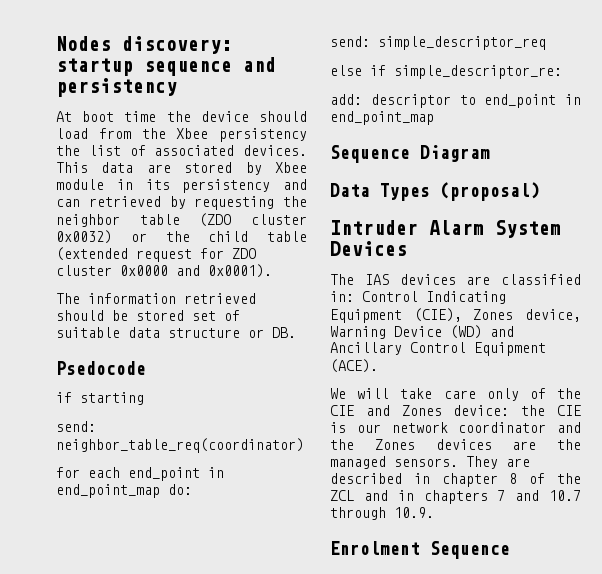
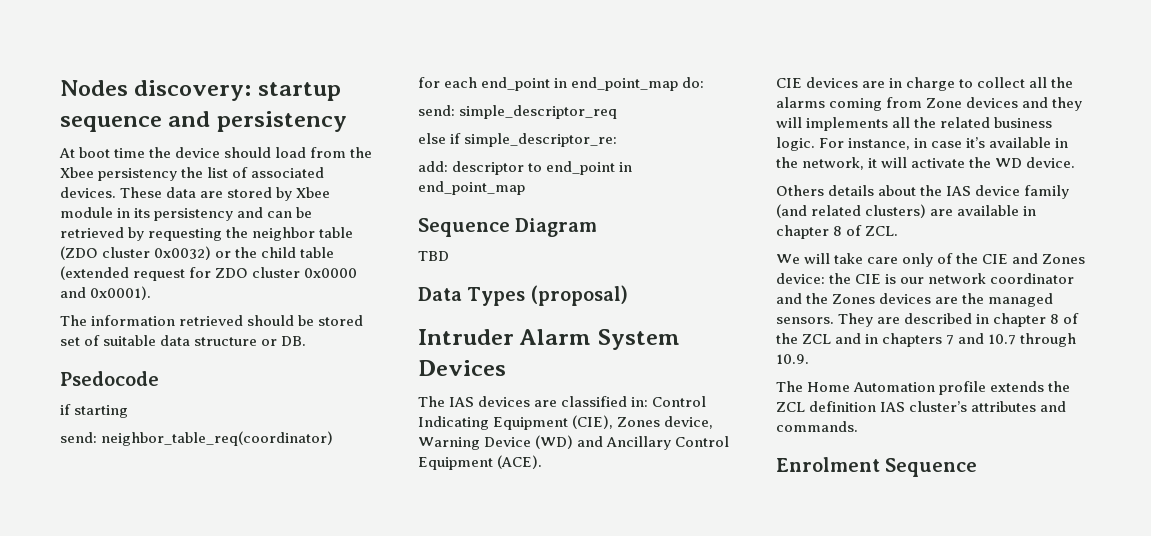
[56,162,88,173] This -> [120,187,163,198] These
(80, 203) none -> [296,207,313,218] be
(490, 153) none -> [418,251,449,261] // TBD
(378, 366) none -> [776,77,1074,91] [776,97,1083,111] [776,117,1053,131] [776,137,1069,151] [776,157,1076,170] [776,185,1070,199] [776,204,1037,218] [776,225,899,239] // CIE devices are in charge to collect all the alarms coming from Zone devices and they will implements all the related business logic. For instance, in case it’s available in the network, it will activate the WD device. // Others details about the IAS device family (and related clusters) are available in chapter 8 of ZCL.
(434, 512) none -> [776,381,1071,395] [776,401,1067,412] [776,421,858,432] // The Home Automation profile extends the ZCL definition IAS cluster’s attributes and commands.

